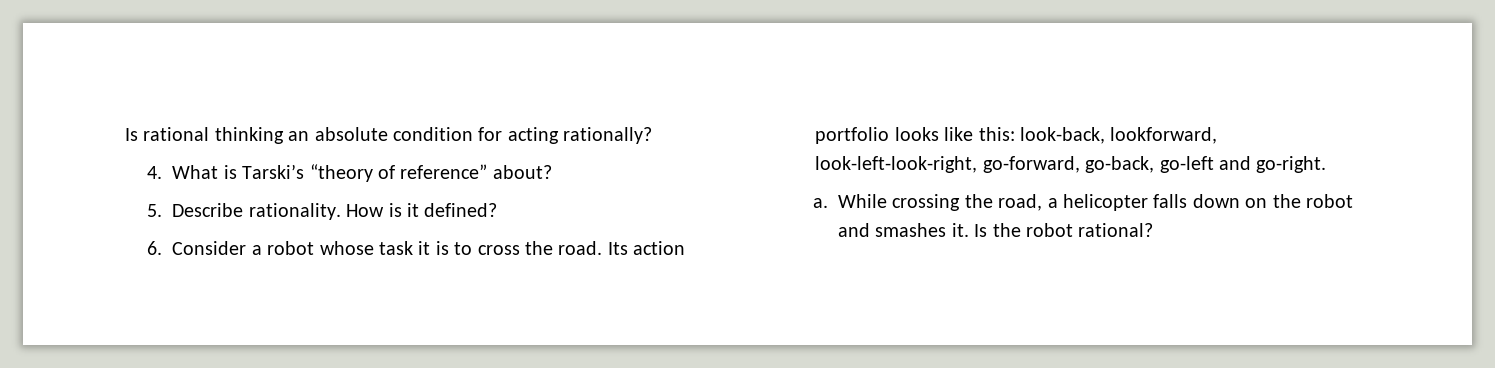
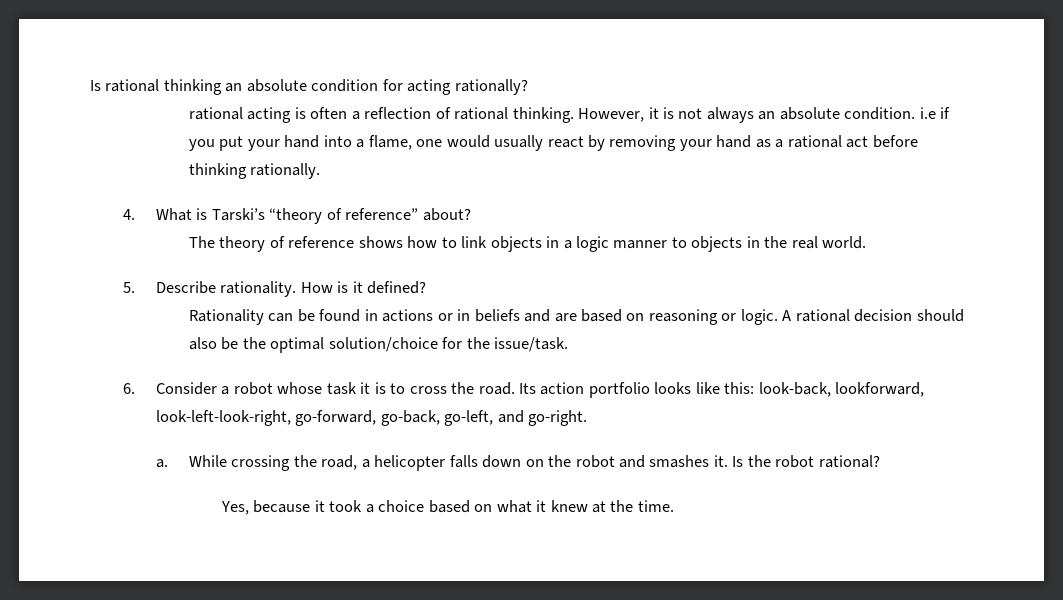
(653, 135) none -> [188,107,951,123] [188,135,918,151] [188,163,321,179] // rational acting is often a reflection of rational thinking. However, it is not always an absolute condition. i.e if you put your hand into a flame, one would usually react by removing your hand as a rational act before thinking rationally.
(552, 172) none -> [188,236,867,252] // The theory of reference shows how to link objects in a logic manner to objects in the real world.
(498, 210) none -> [188,309,964,325] [188,337,569,353] // Rationality can be found in actions or in beliefs and are based on reasoning or logic. A rational decision should also be the optimal solution/choice for the issue/task.
[1159,156,1214,173] go-left -> [444,410,494,426] go-left,
(1154, 230) none -> [220,500,674,515] // Yes, because it took a choice based on what it knew at the time.

